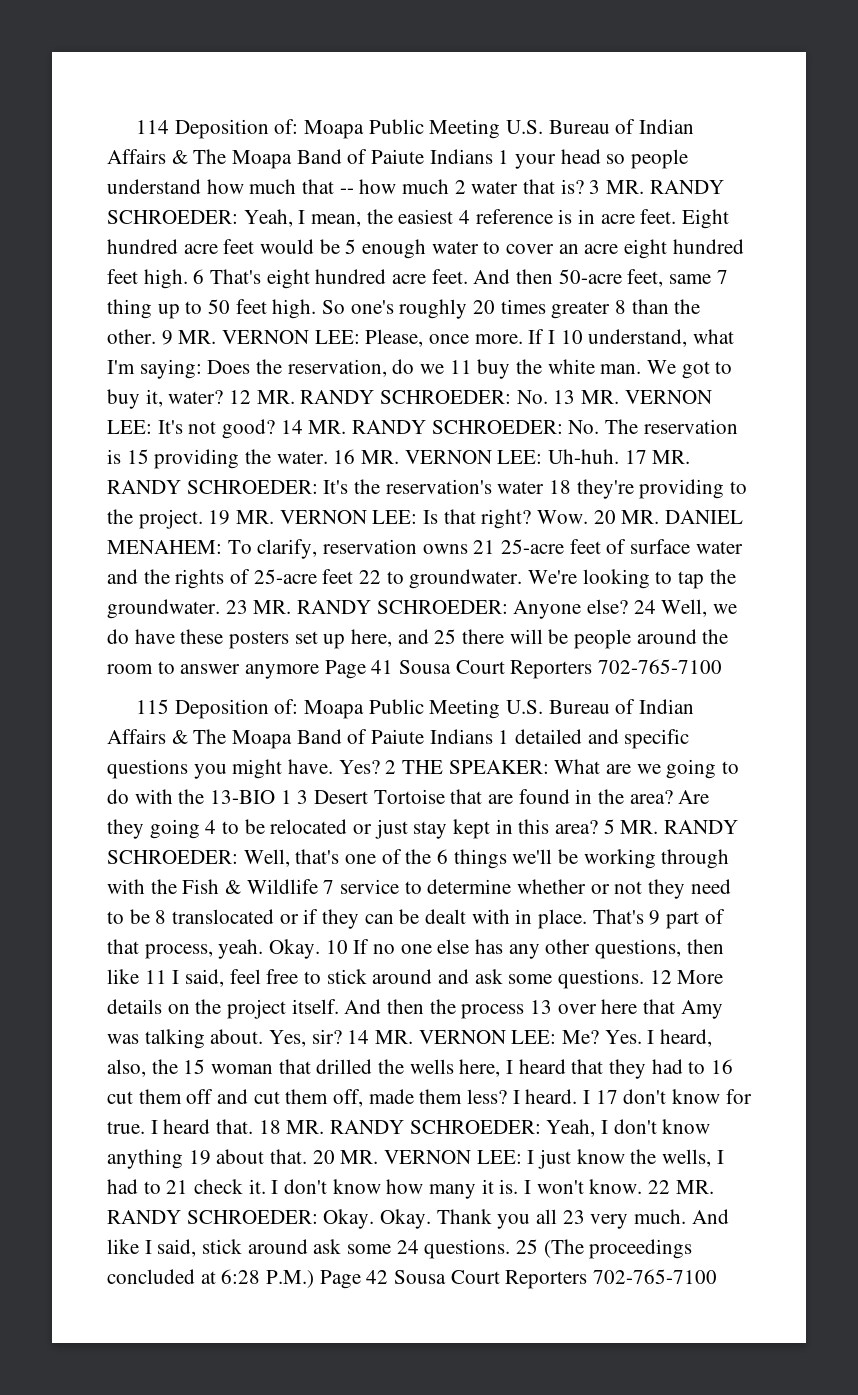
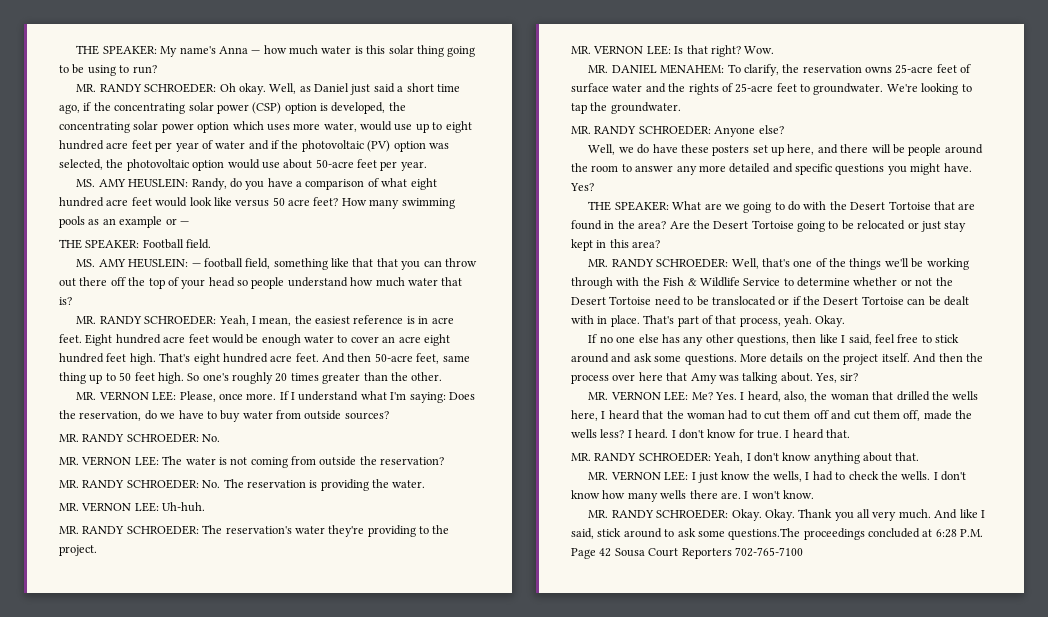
[135,119,694,139] [107,149,510,169] 114 Deposition of: Moapa Public Meeting U.S. Bureau of Indian Affairs & The Moapa Band of Paiute Indians 1 -> [76,45,476,57] [59,64,157,76] [76,83,460,95] [59,102,406,114] [59,121,472,133] [59,140,449,152] [59,159,427,171] [76,178,437,190] [59,197,455,209] [59,216,189,228] [59,239,212,249] [76,258,477,270] [59,277,179,289] THE SPEAKER: My name's Anna — how much water is this solar thing going to be using to run? // MR. RANDY SCHROEDER: Oh okay. Well, as Daniel just said a short time ago, if the concentrating solar power (CSP) option is developed, the concentrating solar power option which uses more water, would use up to eight hundred acre feet per year of water and if the photovoltaic (PV) option was selected, the photovoltaic option would use about 50-acre feet per year. // MS. AMY HEUSLEIN: Randy, do you have a comparison of what eight hundred acre feet would look like versus 50 acre feet? How many swimming pools as an example or — // THE SPEAKER: Football field. // MS. AMY HEUSLEIN: — football field, something like that that you can throw out there off the top of
[302,179,466,194] that -- how much 2 -> (405, 282) none
[589,180,601,194] 3 -> (72, 301) //
[459,210,471,224] 4 -> (351, 320) none
[345,239,357,254] 5 -> (259, 339) none
[193,269,205,284] 6 -> (156, 359) none
[716,270,728,284] 7 -> (470, 358) none
[615,300,627,314] 8 -> (361, 378) none
[161,330,173,345] 9 -> (443, 376) //
[560,329,688,347] 10 understand, -> [298,391,359,401] understand
[449,359,733,379] [107,389,712,409] [107,419,303,439] 11 buy the white man. We got to buy it, water? 12 MR. RANDY SCHROEDER: No. 13 MR. VERNON LEE: It's not good? 14 -> [178,410,389,422] [59,433,221,443] [59,456,445,468] have to buy water from outside sources? // MR. RANDY SCHROEDER: No. // MR. VERNON LEE: The water is not coming from outside the reservation? //
[126,449,149,464] 15 -> (318, 484) none
[333,449,356,464] 16 -> (426, 484) //
[624,450,691,464] [107,479,381,494] 17 MR. RANDY SCHROEDER: It's the -> [59,525,223,535] // MR. RANDY SCHROEDER: The
[549,480,572,494] 18 -> (325, 530) none
[208,510,231,525] 19 -> (97, 550) //
[593,510,616,524] 20 -> (775, 50) //
(318, 549) none -> [782,64,800,73] the
[473,540,496,554] 21 -> (893, 69) none
[359,570,382,584] 22 -> (797, 87) none
[225,600,248,614] 23 -> (681, 108) //
[633,600,656,614] 24 -> (784, 129) //
[434,629,457,644] 25 -> (838, 149) none
[245,659,723,679] [135,699,694,719] [107,729,510,749] anymore Page 41 Sousa Court Reporters 702-765-7100 // 115 Deposition of: Moapa Public Meeting U.S. Bureau of Indian Affairs & The Moapa Band of Paiute Indians 1 -> [676,165,726,175] any more
[385,760,397,774] 2 -> (594, 187) //
[210,790,309,804] 13-BIO 1 3 -> (847, 205) none
[107,819,217,839] they going 4 -> [692,220,825,232] the Desert Tortoise going
[603,819,615,834] 5 -> (661, 244) //
[437,849,449,864] 6 -> (847, 262) none
[323,879,400,894] 7 service -> [743,278,781,286] Service
[648,879,686,899] they -> [935,277,953,286] [571,296,652,305] the Desert Tortoise
[155,910,167,924] 8 -> (709, 301) none
[322,909,360,929] they -> [803,296,904,305] the Desert Tortoise
[649,910,661,925] 9 -> (675, 319) none
[325,940,348,954] 10 -> (846, 321) //
[144,970,167,984] 11 -> (838, 338) none
[649,970,672,984] 12 -> (737, 359) none
[530,1000,553,1014] 13 -> (609, 379) none
[347,1030,370,1044] 14 -> (859, 377) //
[183,1059,206,1074] 15 -> (828, 395) none
[609,1059,734,1079] they had to 16 -> [666,410,761,420] the woman had to
[419,1089,463,1104] them -> [955,410,972,419] [571,429,597,438] the wells
[595,1090,618,1104] 17 -> (676, 434) none
[258,1120,281,1134] 18 -> (851, 433) //
[188,1150,211,1165] 19 -> (860, 458) none
[312,1150,335,1164] 20 -> (920, 456) //
[166,1179,266,1194] 21 check it. -> [848,471,931,480] check the wells.
[481,1179,519,1194] it is. -> [660,490,741,499] wells there are.
[648,1180,671,1194] 22 -> (814, 494) //
[562,1210,585,1224] 23 -> (871, 513) none
[313,1239,584,1259] ask some 24 questions. 25 (The -> [664,528,801,540] to ask some questions.The
[266,1270,315,1288] P.M.) -> [960,529,984,537] P.M.

